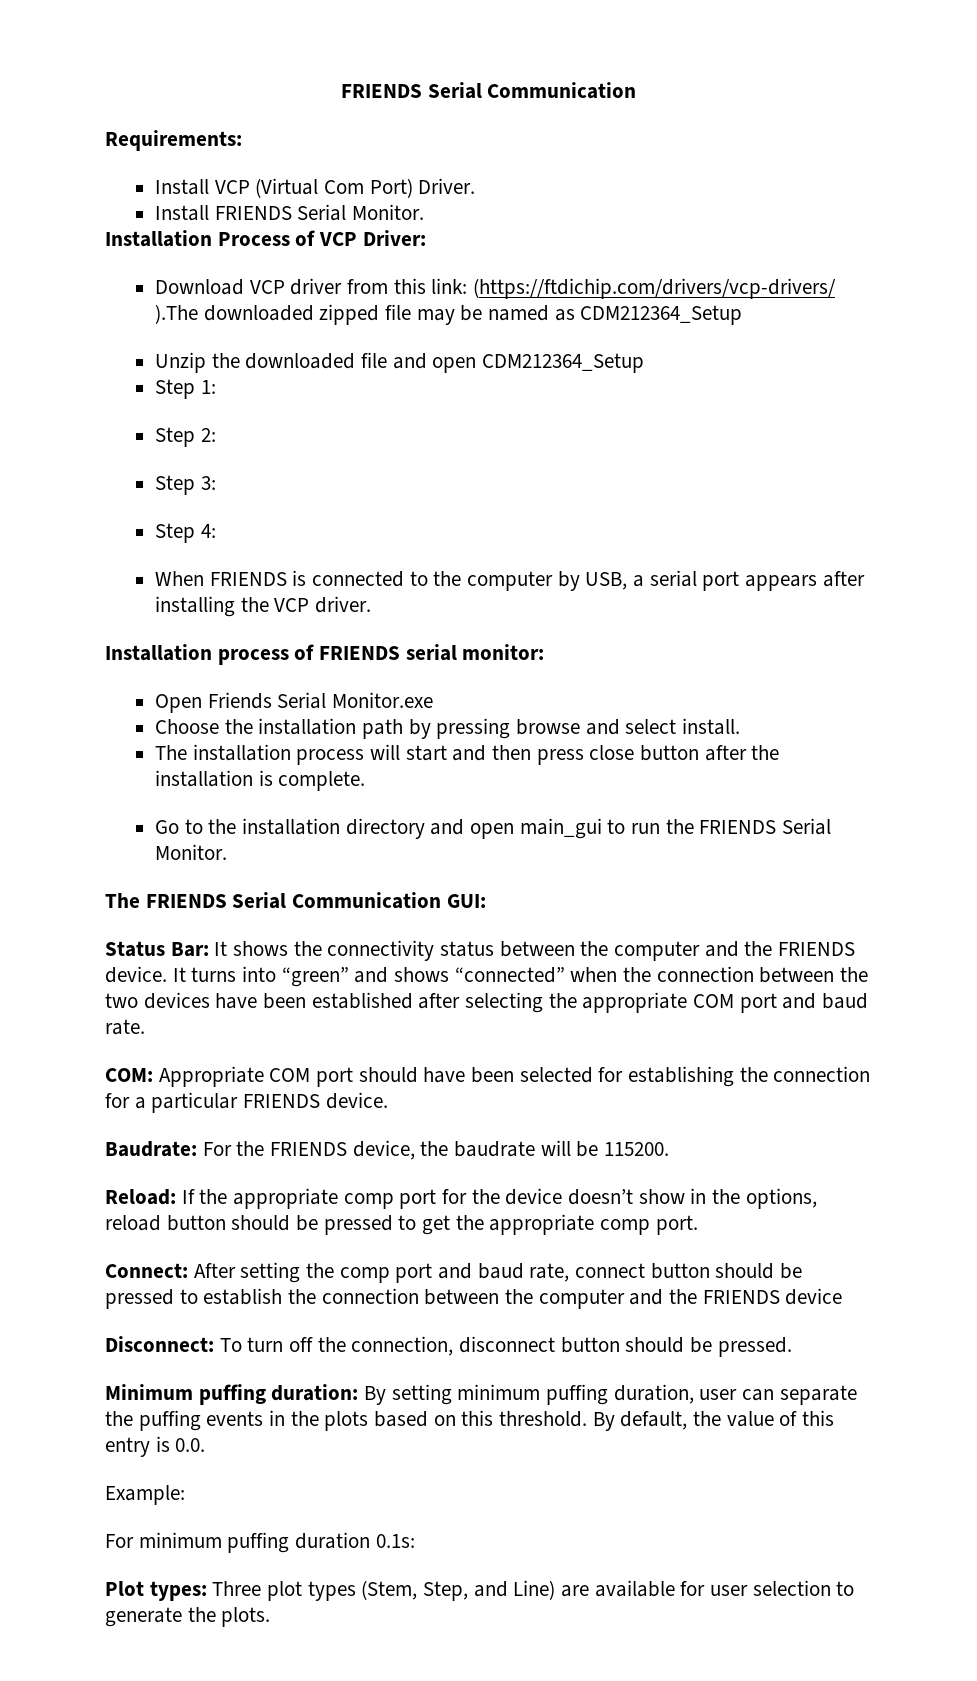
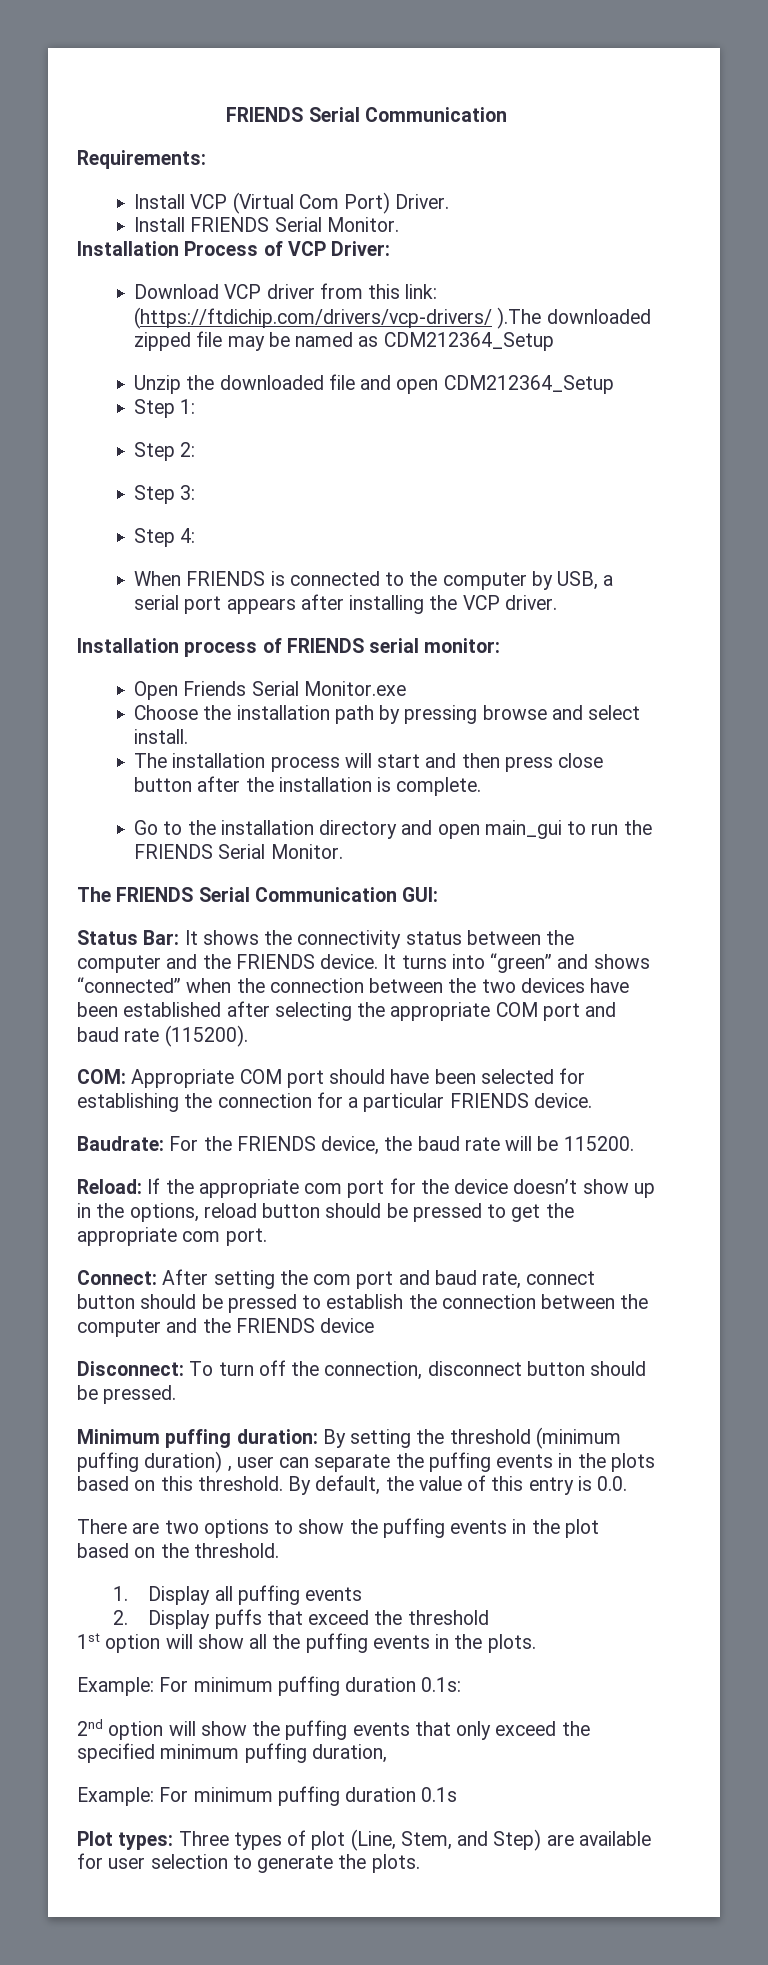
[105,1019,145,1035] rate. -> [124,1025,248,1047] rate (115200).
[454,1141,536,1157] baudrate -> [417,1136,500,1151] baud rate
[343,1193,394,1209] comp -> [304,1183,343,1194] com
(685, 1196) none -> [633,1183,655,1198] up
[600,1219,651,1235] comp -> [182,1231,221,1242] com
[339,1267,390,1283] comp -> [313,1274,352,1285] com
[457,1384,694,1405] minimum puffing duration, -> [416,1427,621,1449] [77,1451,232,1473] the threshold (minimum puffing duration) ,
[105,1485,185,1505] // Example: // -> [77,1518,599,1538] [77,1543,279,1558] [112,1585,363,1605] [112,1609,489,1629] [77,1633,536,1653] [77,1677,154,1696] // There are two options to show the puffing events in the plot based on the threshold. // 1. Display all puffing events // 2. Display puffs that exceed the threshold // 1st option will show all the puffing events in the plots. // Example:
[105,1580,556,1601] Plot types: Three plot types (Stem, Step, and Line) -> [77,1719,590,1740] [77,1743,387,1763] [77,1786,458,1806] [77,1829,542,1851] 2nd option will show the puffing events that only exceed the specified minimum puffing duration, // Example: For minimum puffing duration 0.1s // Plot types: Three types of plot (Line, Stem, and Step)

